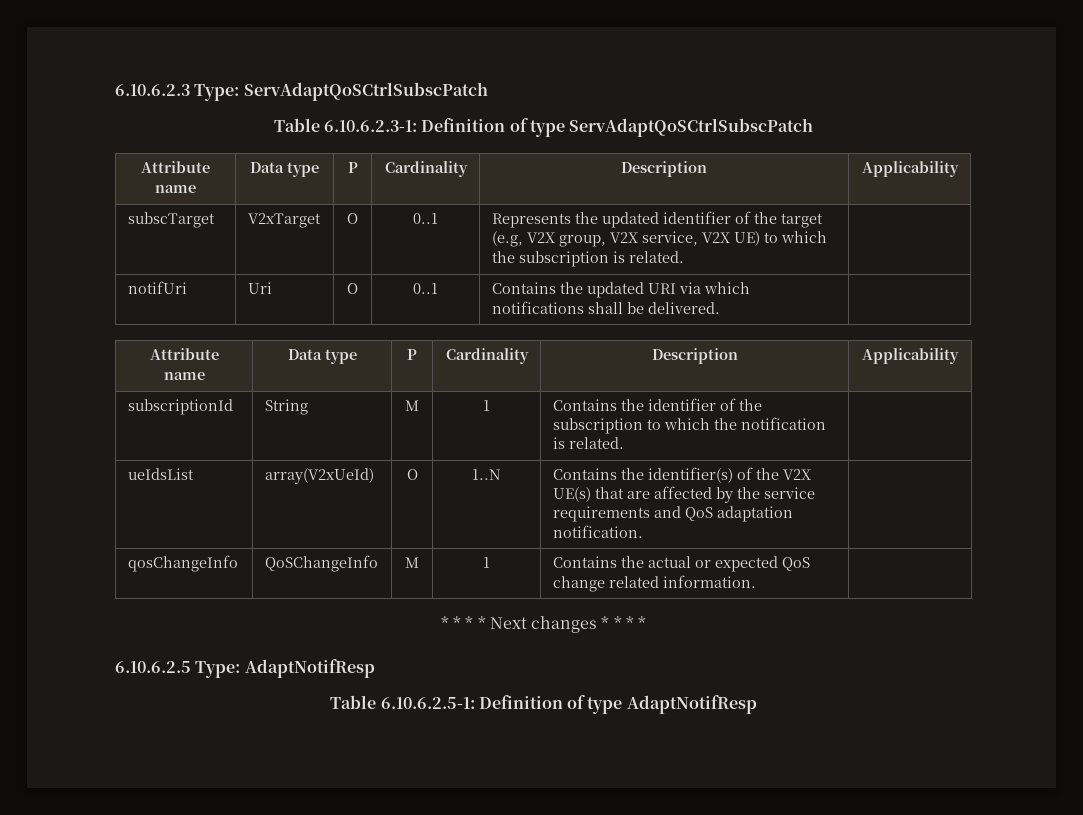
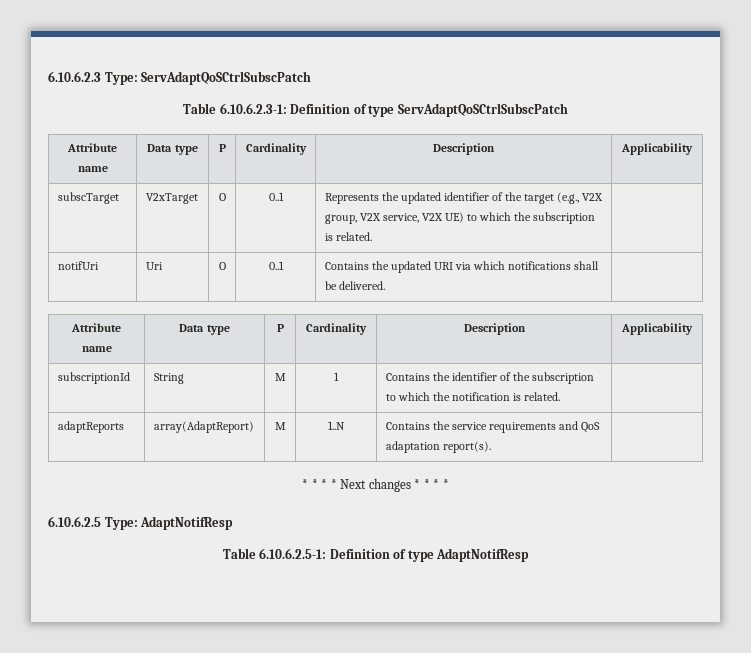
[491,231,523,247] (e.g, -> [557,192,580,204] (e.g.,
[127,468,194,480] [264,468,374,484] [406,469,418,480] ueIdsList | array(V2xUeId) | O -> [57,421,124,433] [153,421,254,433] [274,422,286,430] adaptReports | array(AdaptReport) | M
[647,467,811,483] [552,486,760,503] identifier(s) of the V2X UE(s) that are affected by the -> (450, 425) none
[552,525,643,538] [127,555,238,572] [264,555,378,572] [405,557,419,568] [483,557,490,568] [552,556,810,572] [552,575,756,592] notification. | // qosChangeInfo | QoSChangeInfo | M | 1 | Contains the actual or expected QoS change related information. -> [442,441,491,453] report(s).

